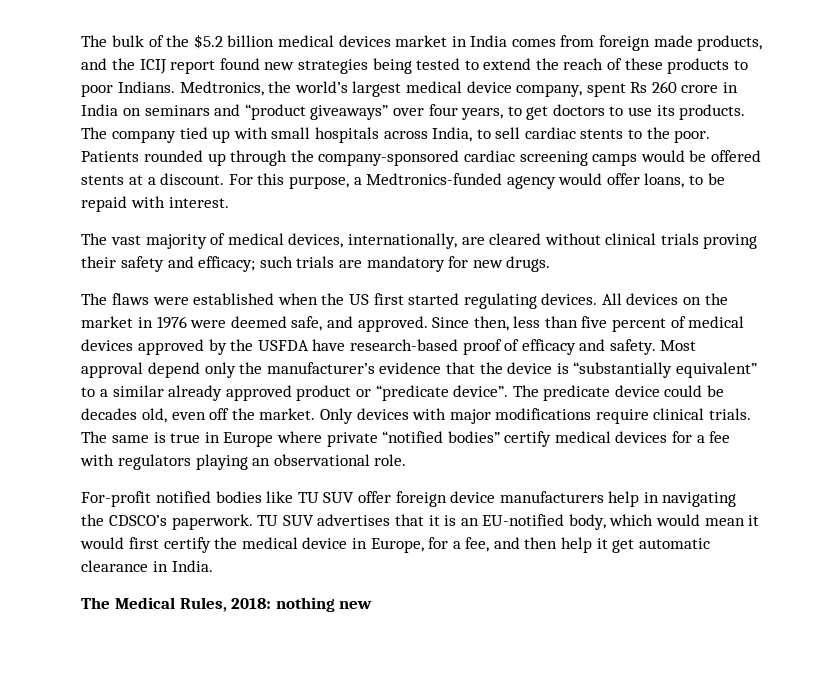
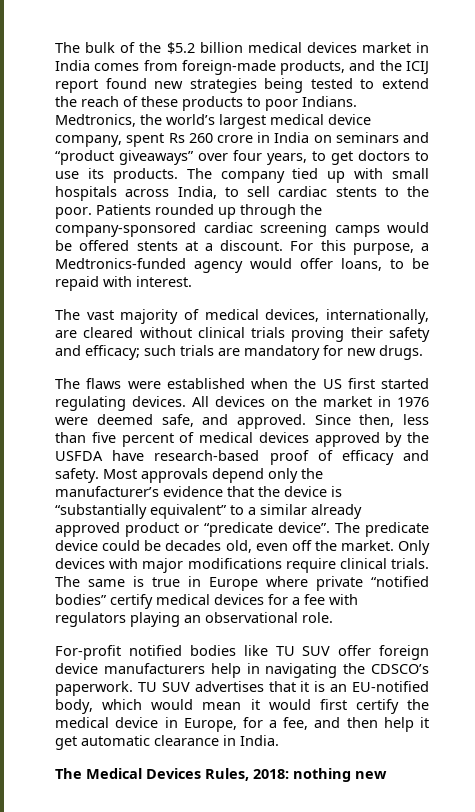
[599,35,693,51] foreign made -> [181,60,276,75] foreign-made
[81,362,144,378] approval -> [141,468,209,483] approvals
(175, 603) none -> [146,768,202,779] Devices

